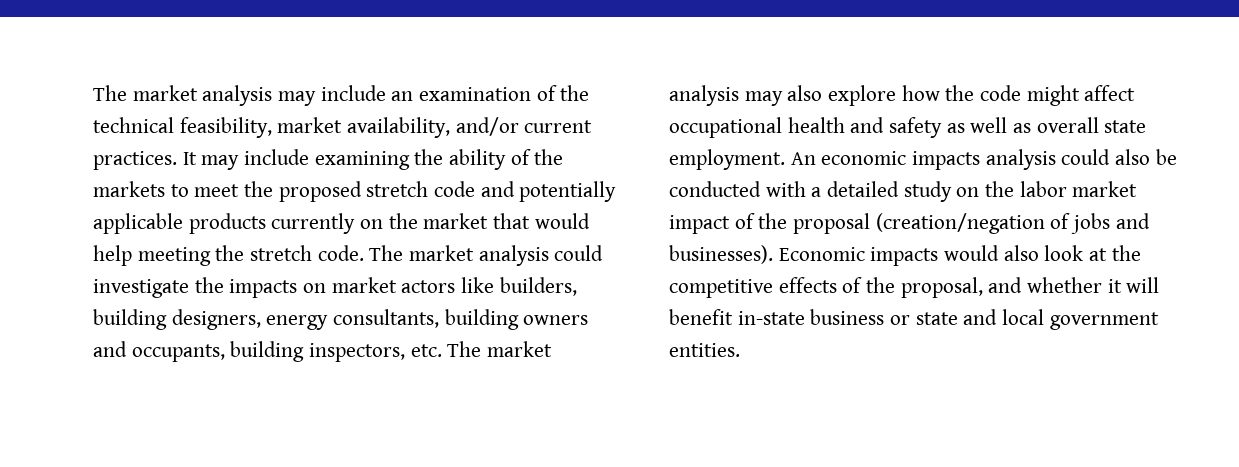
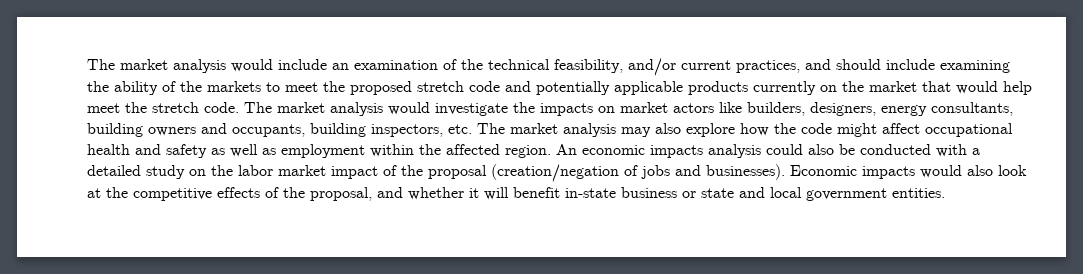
[93,85,317,106] The market analysis may -> [87,59,273,73] The market analysis would
[277,117,593,138] [93,151,240,170] market availability, and/or current practices. It may -> [628,58,881,76] and/or current practices, and should
[137,247,211,266] meeting -> [87,103,120,113] meet
[554,245,604,261] could -> [388,102,430,115] would
[93,309,167,330] building -> (805, 109) none
[1036,117,1147,133] [669,149,785,170] overall state employment. -> [281,144,551,158] employment within the affected region.

